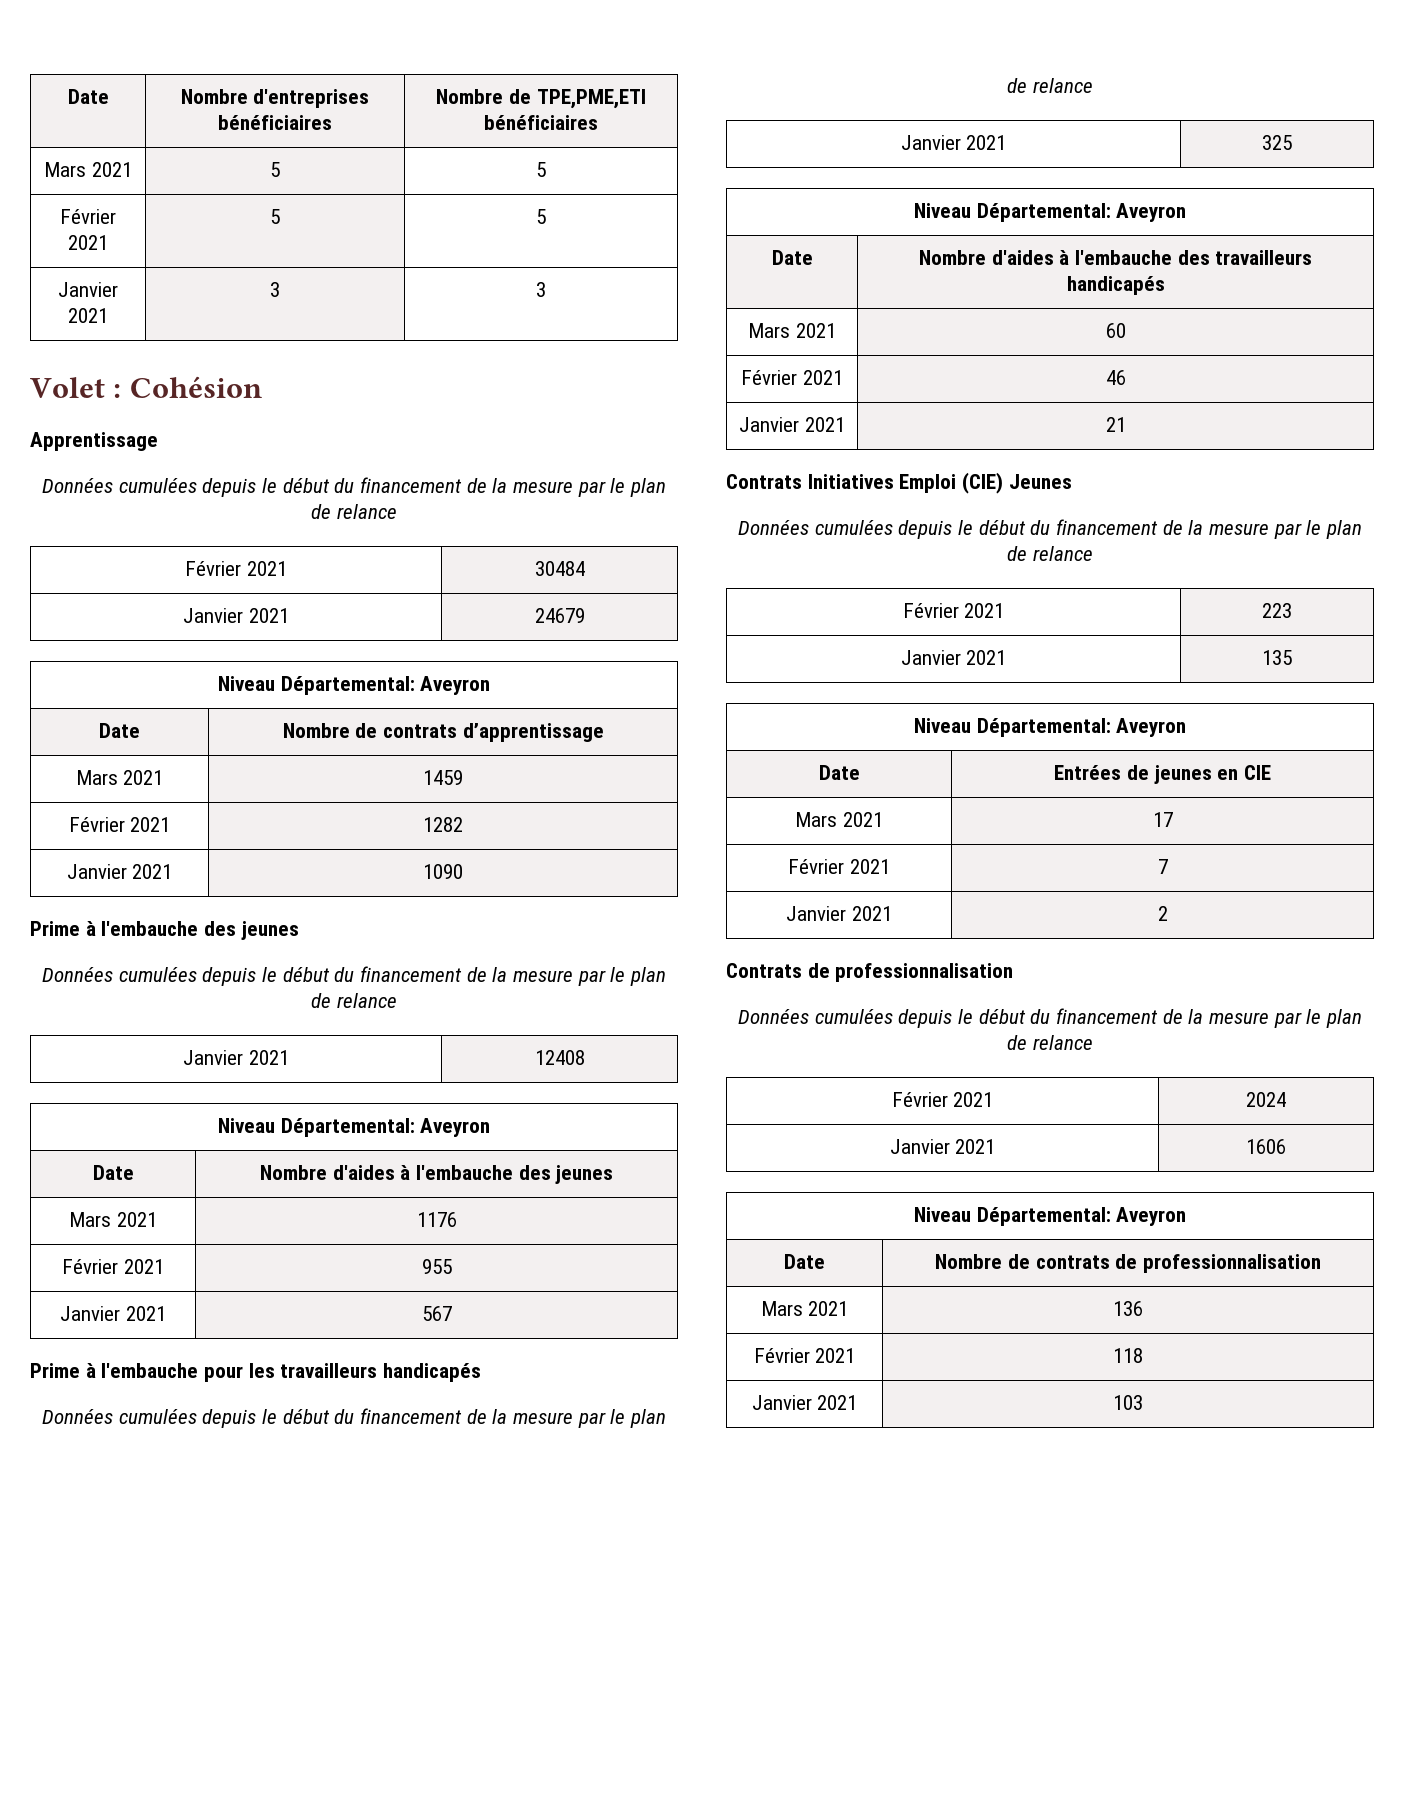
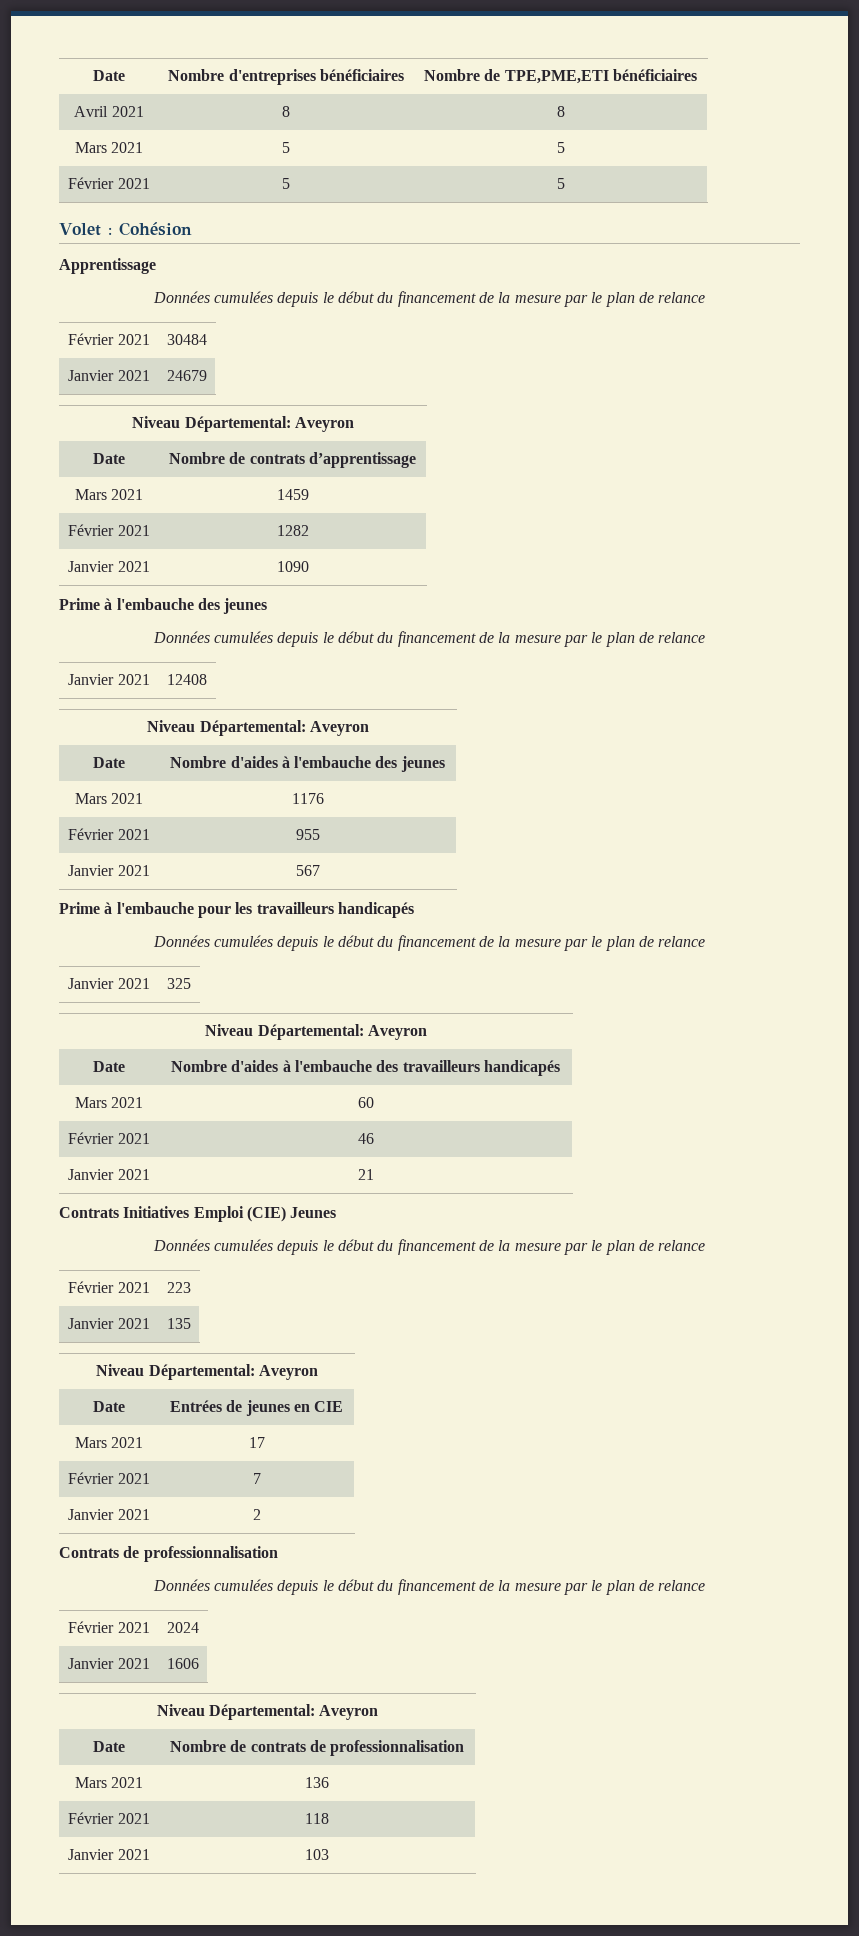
(598, 122) none -> [74,106,144,117] [282,106,290,117] [556,106,565,117] // Avril 2021 | 8 | 8
[58,282,118,297] [68,308,108,323] [270,282,280,297] [536,282,546,297] // Janvier 2021 | 3 | 3 -> (565, 183) none

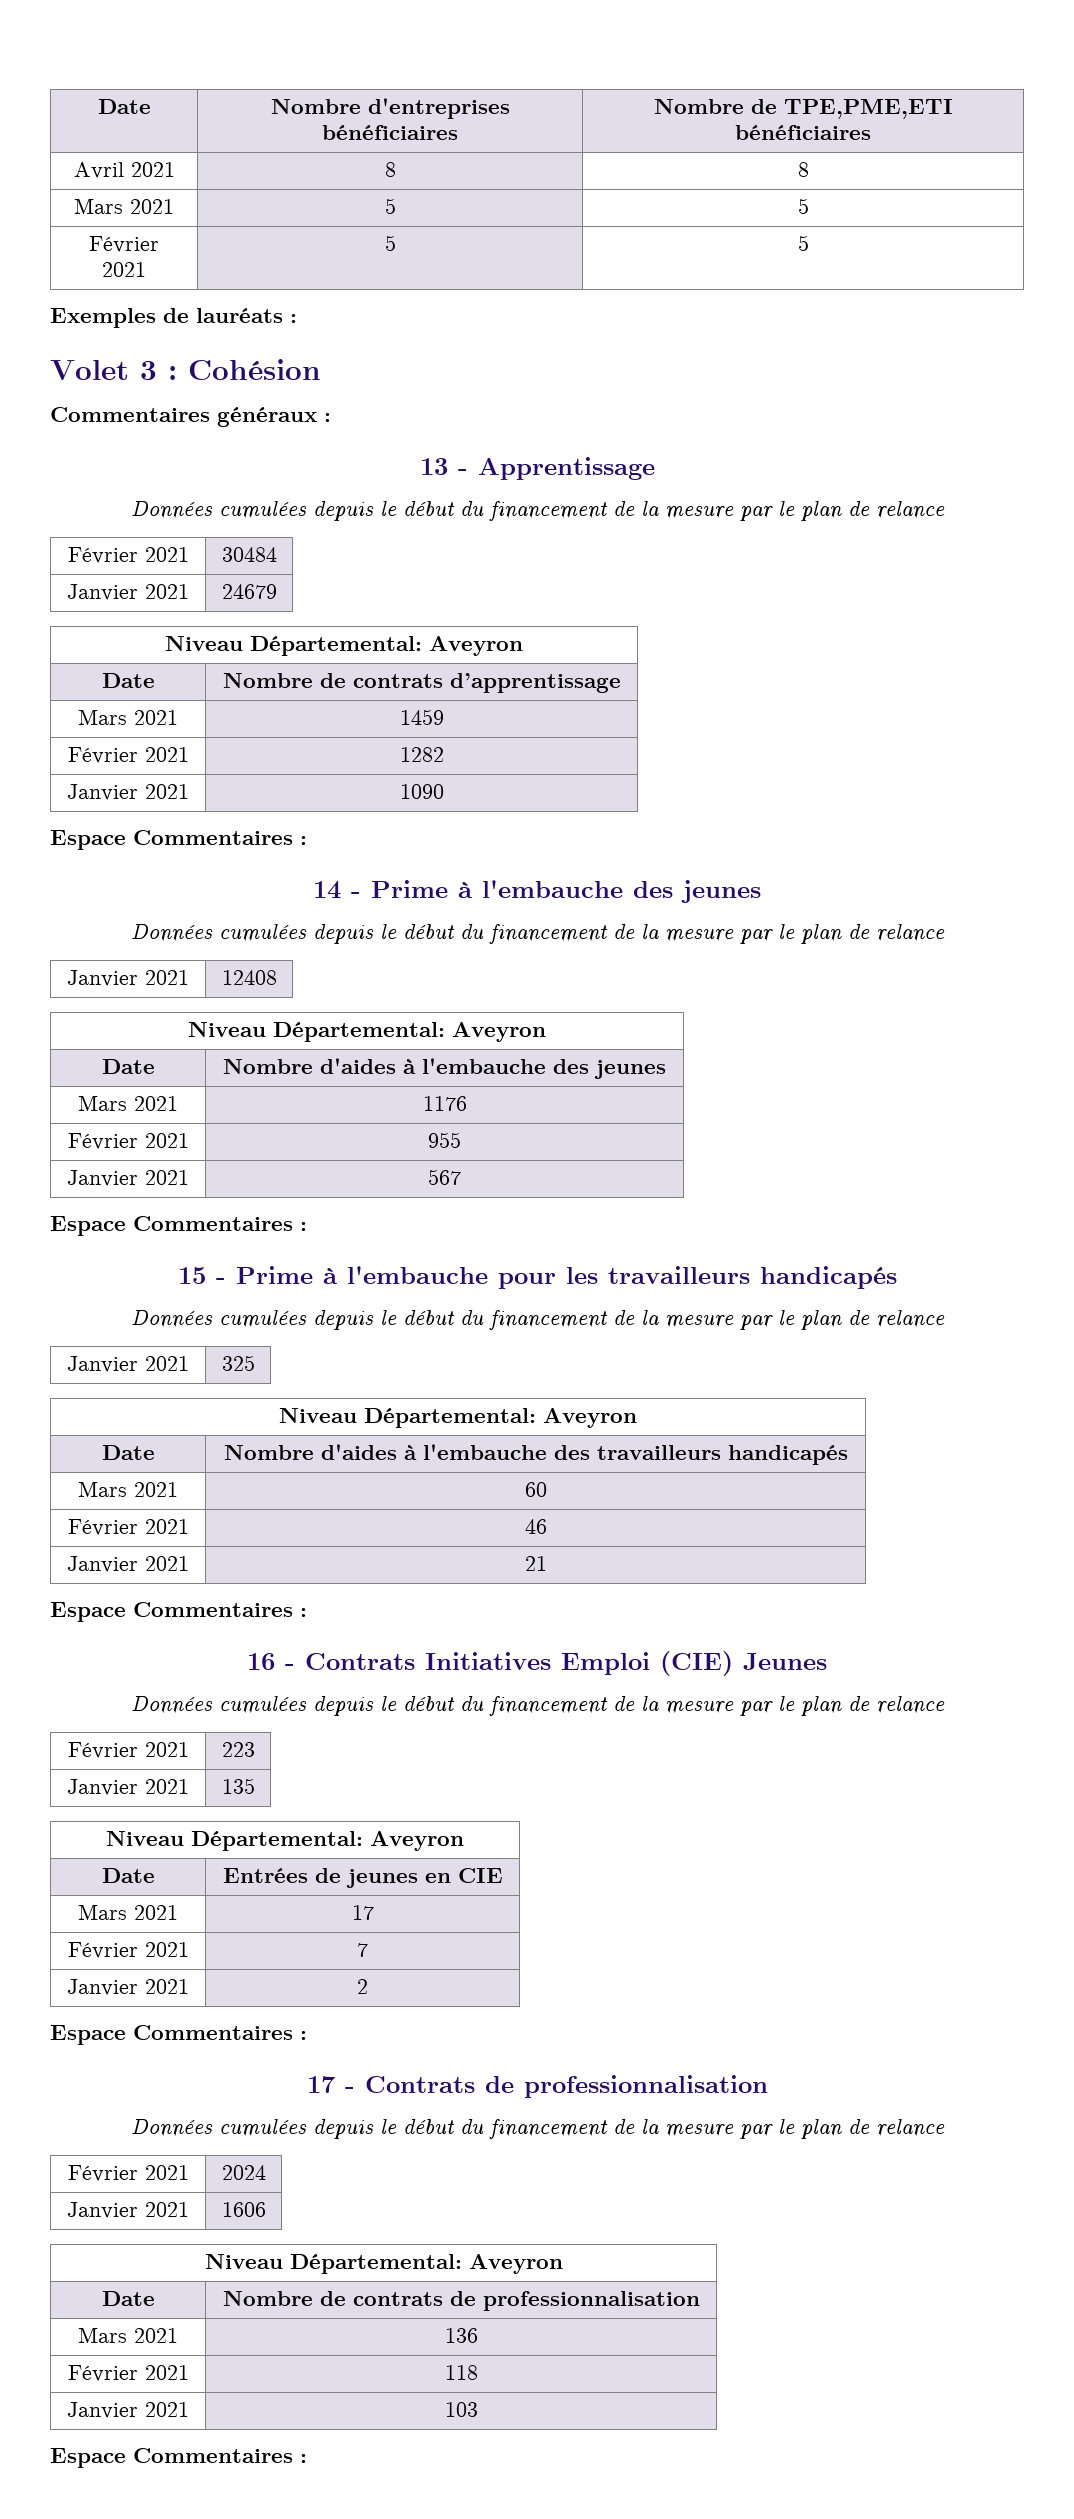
(565, 183) none -> [50,308,297,328] // Exemples de lauréats :
(101, 229) none -> [140,361,157,380] 3
(192, 229) none -> [50,407,331,427] [419,458,468,475] Commentaires généraux : // 13 -
(309, 566) none -> [50,830,307,850] [313,881,361,899] Espace Commentaires : // 14 -
(320, 870) none -> [50,1216,307,1236] [177,1267,226,1284] Espace Commentaires : // 15 -
(374, 1174) none -> [50,1602,307,1622] [247,1653,295,1670] Espace Commentaires : // 16 -
(261, 1514) none -> [50,2025,307,2045] [306,2076,355,2093] Espace Commentaires : // 17 -
(329, 1854) none -> [50,2448,307,2468] // Espace Commentaires :

